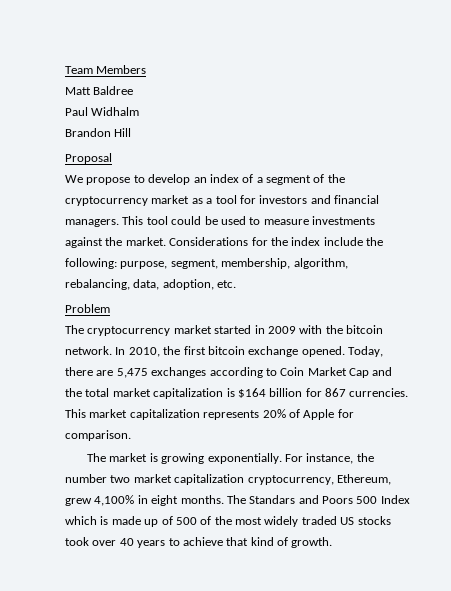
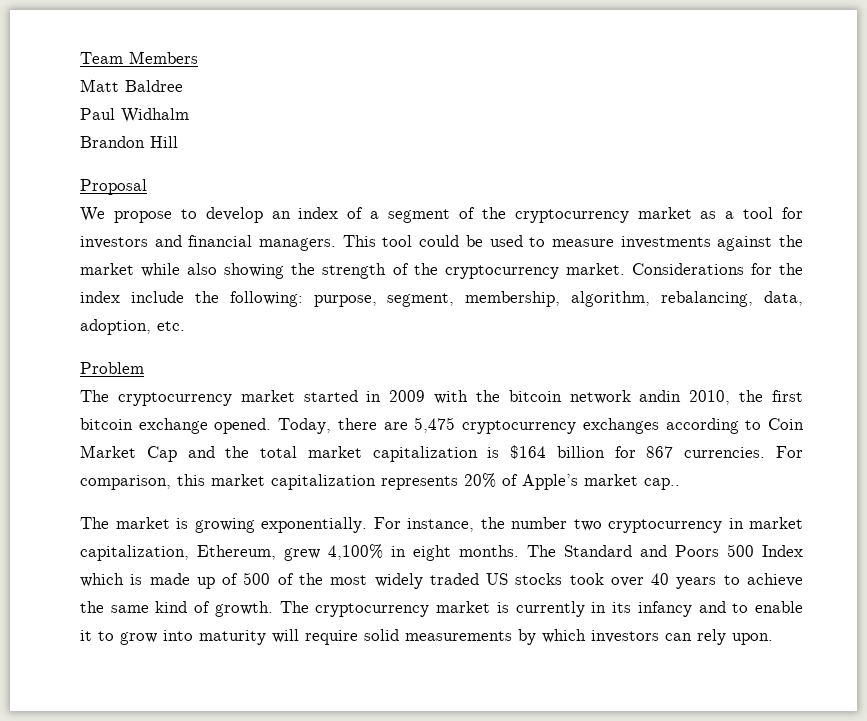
(123, 241) none -> [80,263,559,279] market while also showing the strength of the cryptocurrency
[65,346,126,355] network. In -> [569,390,682,404] network andin
(148, 373) none -> [462,420,577,434] cryptocurrency
[65,409,86,418] This -> [775,446,803,458] [80,474,205,490] For comparison, this
[303,409,354,420] [65,430,131,441] Apple for comparison. -> [522,474,680,490] Apple’s market cap..
[133,474,334,485] market capitalization cryptocurrency, -> [608,517,803,533] [80,545,189,561] cryptocurrency in market capitalization,
[249,495,296,504] Standars -> [564,545,632,557] Standard
[226,537,249,546] that -> [80,601,149,613] the same
(333, 542) none -> [279,601,804,617] [80,629,773,645] The cryptocurrency market is currently in its infancy and to enable it to grow into maturity will require solid measurements by which investors can rely upon.

